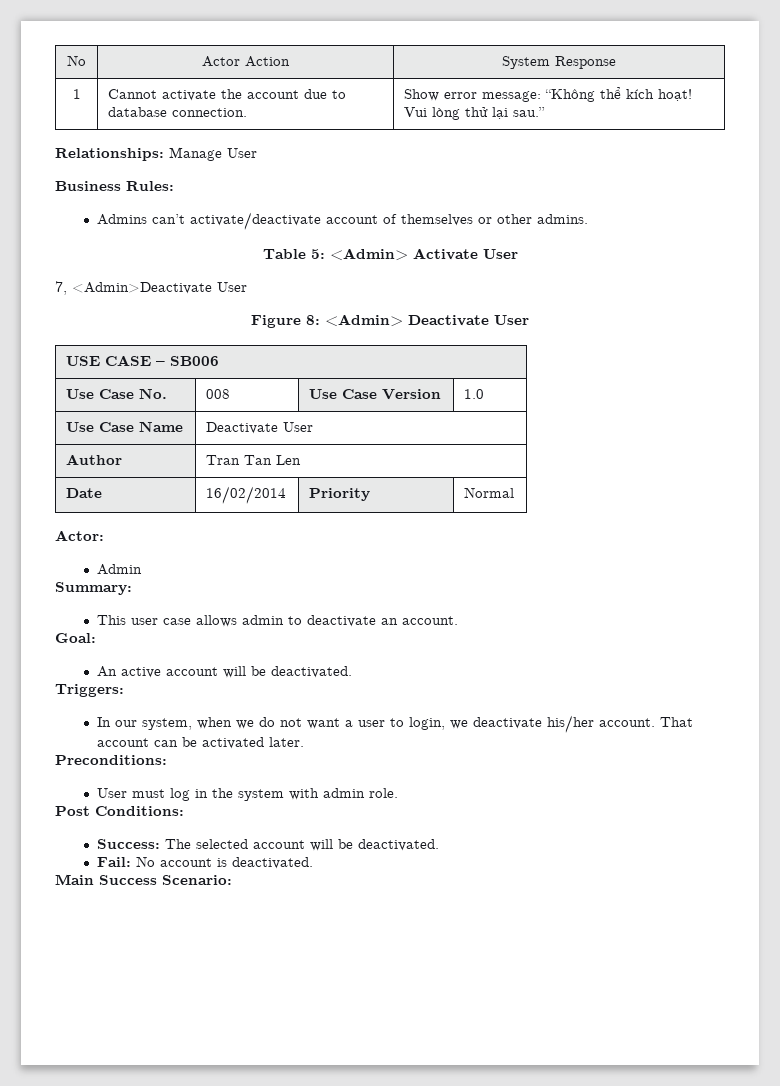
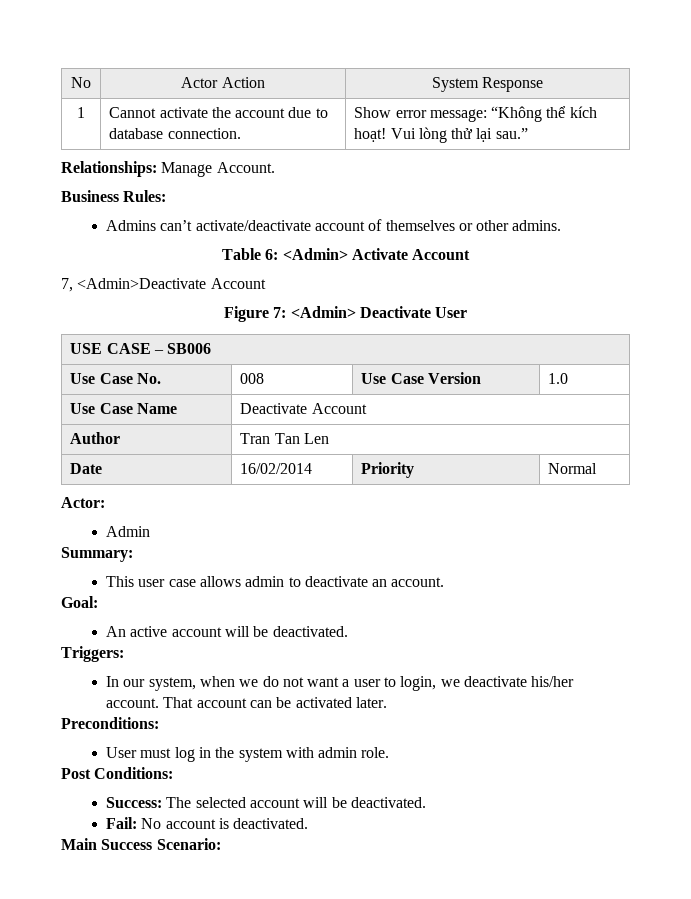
[227,148,257,158] User -> [216,162,275,173] Account.
[310,249,325,259] 5: -> [265,249,279,260] 6:
[482,249,518,259] User -> [412,249,471,260] Account
[217,282,247,292] User -> [210,278,266,289] Account
[306,315,320,325] 8: -> [273,307,287,318] 7:
[283,422,314,432] User -> [311,403,367,414] Account

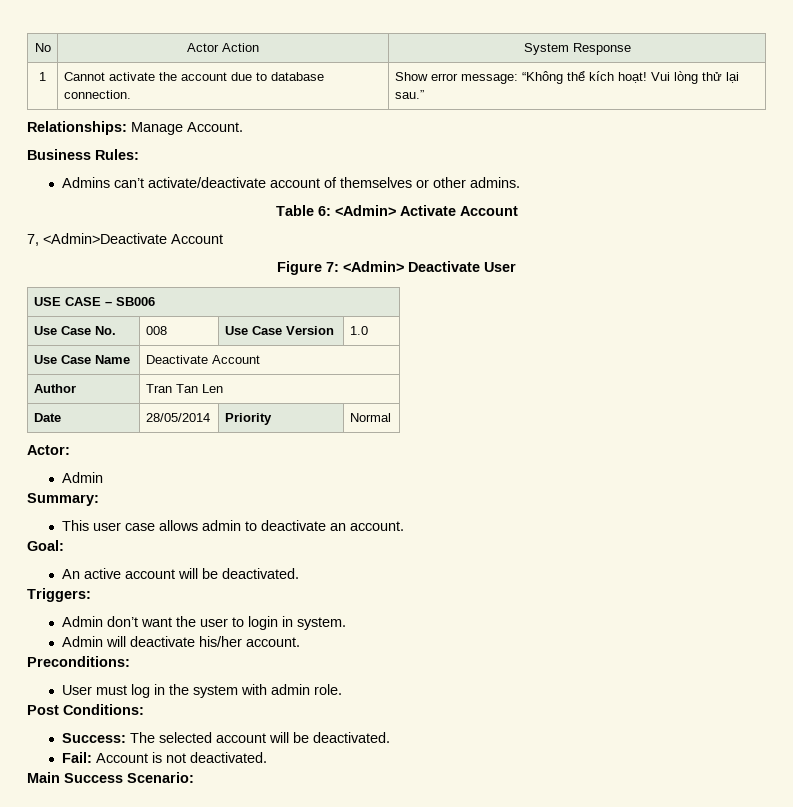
[240,463,313,474] 16/02/2014 -> [145,413,210,422] 28/05/2014
[105,676,575,691] [105,697,387,708] In our system, when we do not want a user to login, we deactivate his/her account. That account can be activated later. -> [61,616,346,630] [61,636,300,647] Admin don’t want the user to login in system. // Admin will deactivate his/her account.
[141,818,229,829] No account is -> [95,752,186,763] Account is not

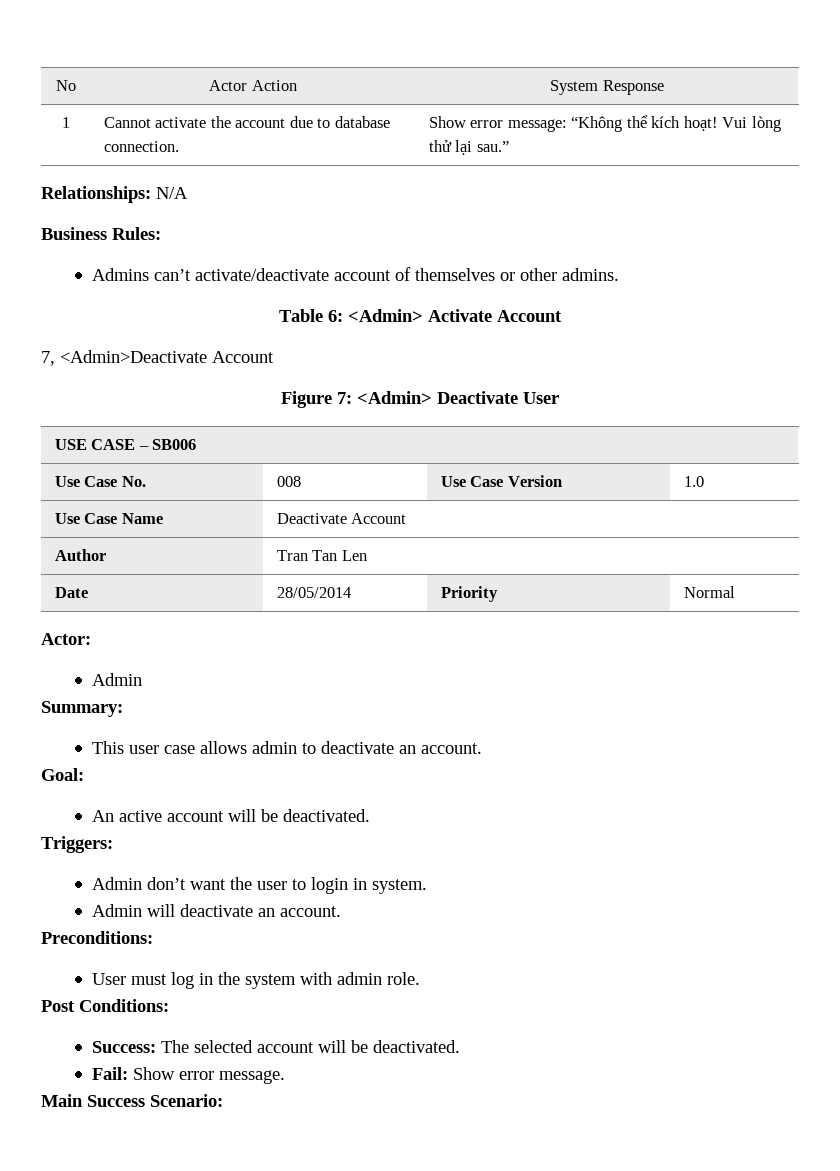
[131,122,243,135] Manage Account. -> [156,187,188,199] N/A
[198,636,242,647] his/her -> [257,908,275,917] an
[95,752,267,763] Account is not deactivated. -> [132,1067,285,1084] Show error message.

